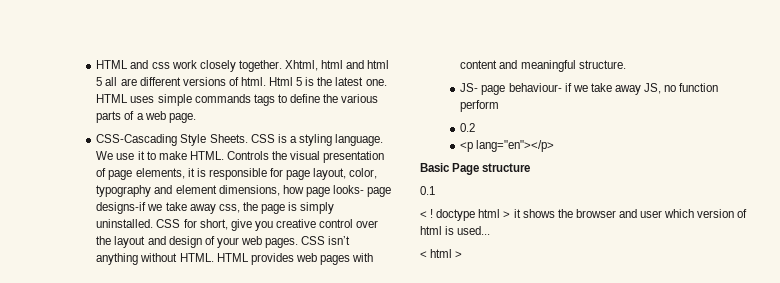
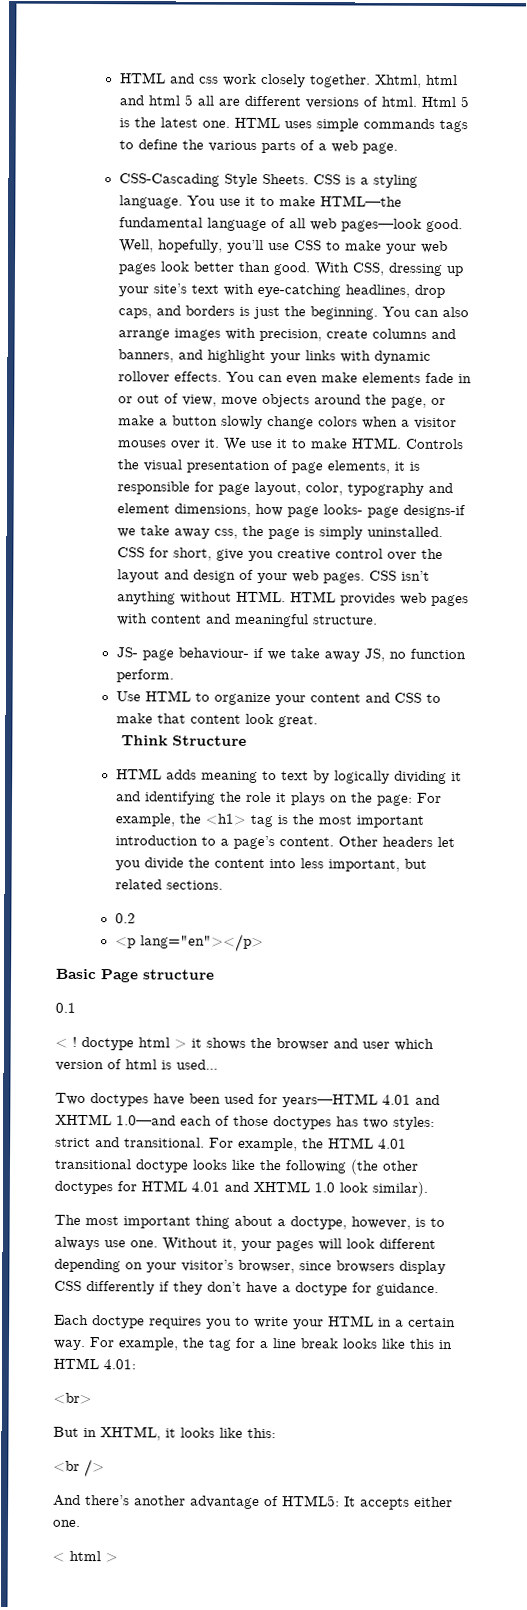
(384, 140) none -> [186,195,402,207] [118,217,463,233] [118,239,448,254] [117,261,464,277] [117,283,445,299] [117,305,469,320] [117,327,456,342] [117,349,431,364] [117,371,472,385] [117,393,446,408] [117,415,457,430] [116,438,220,450] You use it to make HTML—the fundamental language of all web pages—look good. Well, hopefully, you’ll use CSS to make your web pages look better than good. With CSS, dressing up your site’s text with eye-catching headlines, drop caps, and borders is just the beginning. You can also arrange images with precision, create columns and banners, and highlight your links with dynamic rollover effects. You can even make elements fade in or out of view, move objects around the page, or make a button slowly change colors when a visitor mouses over it.
[460,100,500,112] perform -> [115,669,174,683] [115,690,441,706] [115,713,318,728] [120,735,247,746] [115,768,462,785] [115,791,442,806] [114,813,424,828] [114,835,455,850] [114,857,427,872] [114,879,223,890] perform. // Use HTML to organize your content and CSS to make that content look great. // Think Structure // HTML adds meaning to text by logically dividing it and identifying the role it plays on the page: For example, the <h1> tag is the most important introduction to a page’s content. Other headers let you divide the content into less important, but related sections.
(491, 230) none -> [55,1092,440,1108] [55,1113,435,1130] [55,1137,407,1152] [54,1158,419,1175] [54,1180,428,1197] [54,1214,445,1230] [54,1236,436,1252] [54,1258,446,1275] [54,1280,439,1296] [54,1314,456,1330] [53,1337,453,1351] [53,1357,136,1370] [53,1392,92,1405] [53,1426,276,1441] [53,1459,105,1478] [53,1494,453,1510] [52,1519,81,1527] // Two doctypes have been used for years—HTML 4.01 and XHTML 1.0—and each of those doctypes has two styles: strict and transitional. For example, the HTML 4.01 transitional doctype looks like the following (the other doctypes for HTML 4.01 and XHTML 1.0 look similar). // The most important thing about a doctype, however, is to always use one. Without it, your pages will look different depending on your visitor’s browser, since browsers display CSS differently if they don’t have a doctype for guidance. // Each doctype requires you to write your HTML in a certain way. For example, the tag for a line break looks like this in HTML 4.01: // <br> // But in XHTML, it looks like this: // <br /> // And there’s another advantage of HTML5: It accepts either one.

